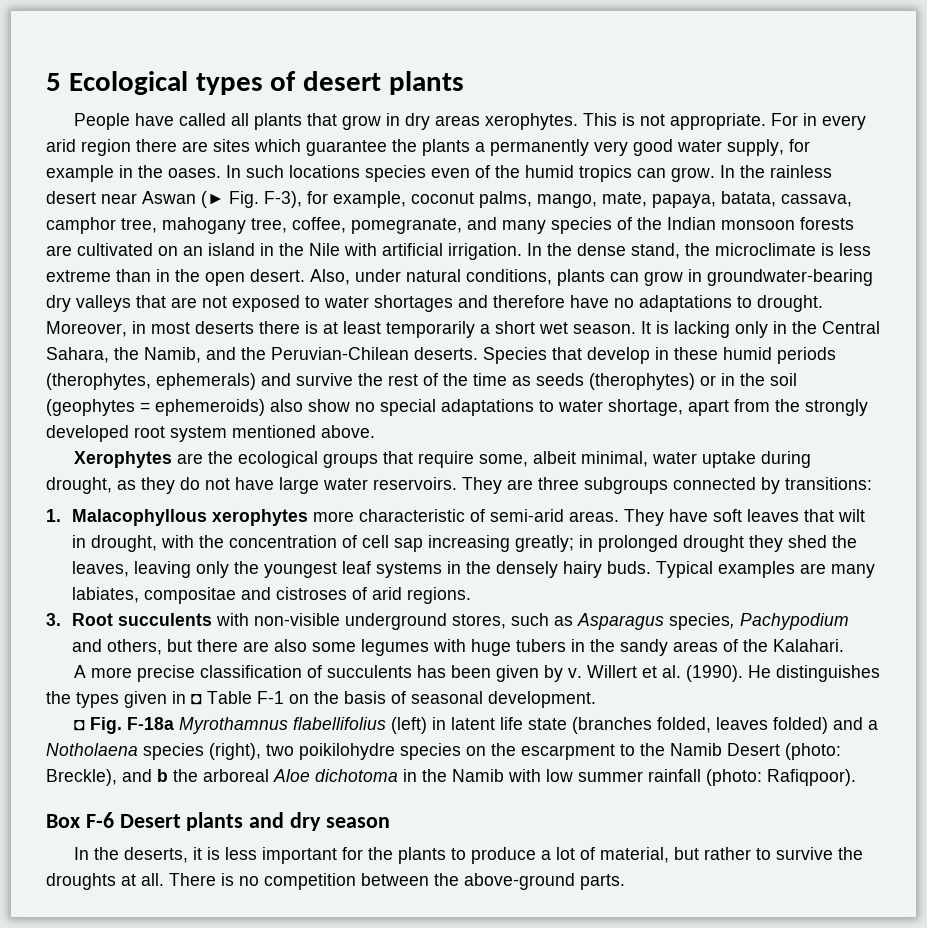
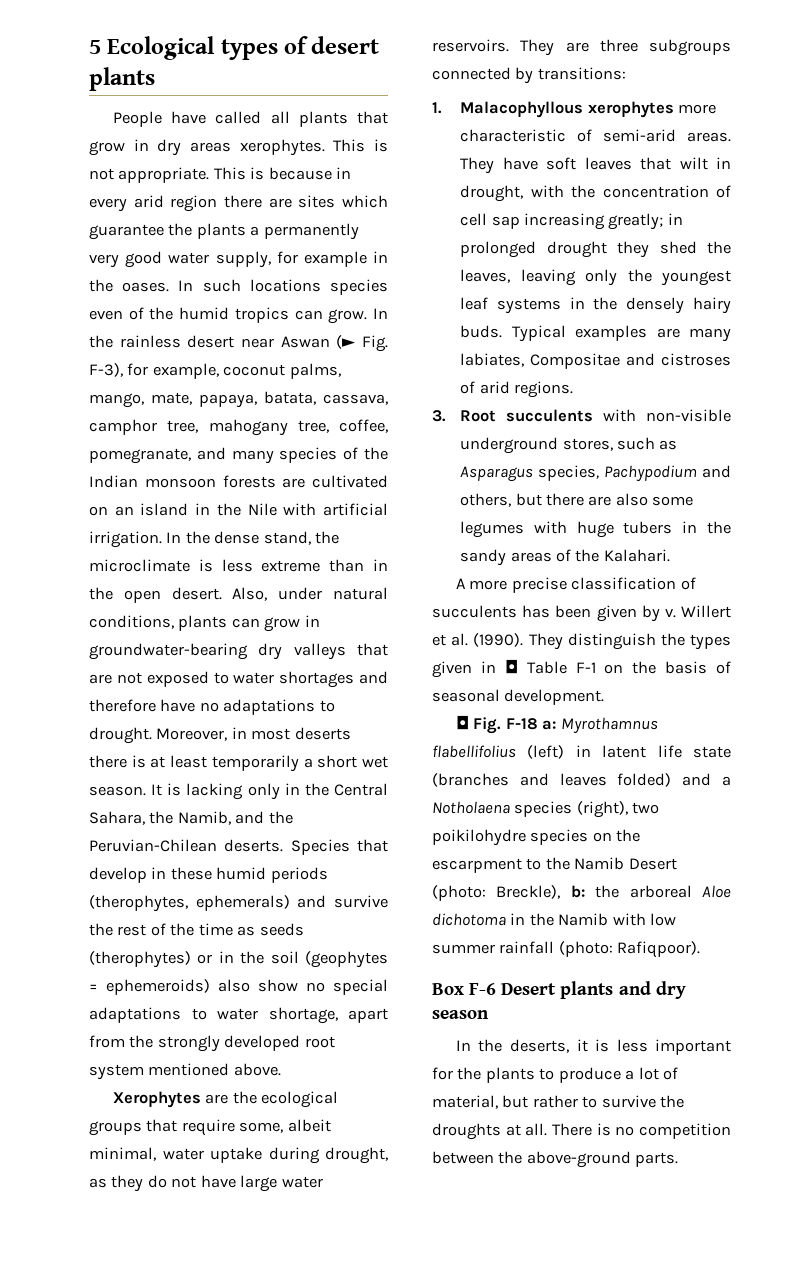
[770,113,798,126] For -> [213,167,332,180] This is because
[143,587,236,604] compositae -> [530,353,621,369] Compositae
[747,665,880,682] He distinguishes -> [528,633,656,650] They distinguish
[126,717,174,730] F-18a -> [505,718,557,730] F-18 a:
[656,717,711,733] folded, -> [519,773,549,786] and
[122,769,168,782] and b -> [570,885,585,898] b:

